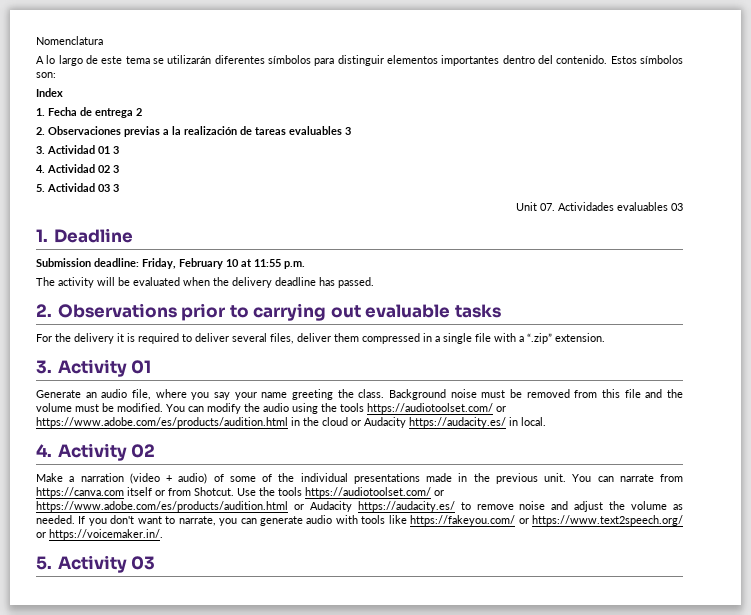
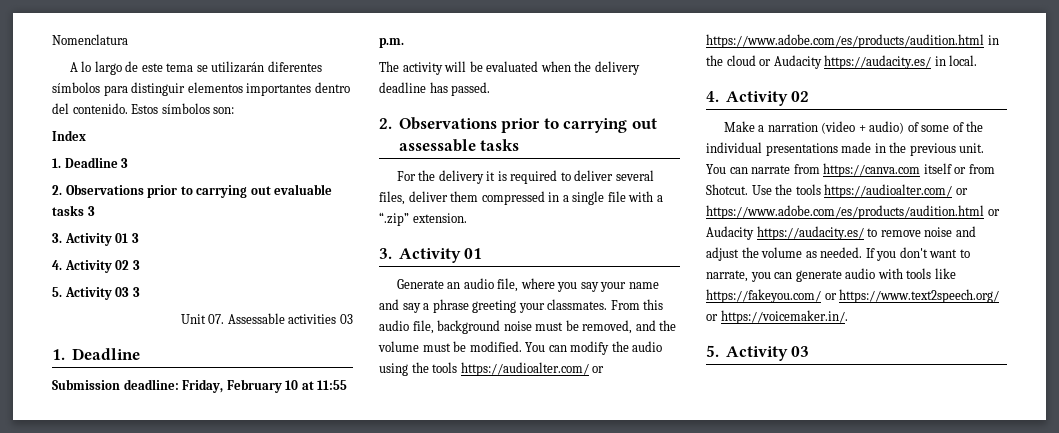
[48,107,142,118] [36,126,342,137] Fecha de entrega 2 // 2. Observaciones previas a la realización de tareas evaluables -> [64,157,129,168] [52,184,333,198] [52,205,84,216] Deadline 3 // 2. Observations prior to carrying out evaluable tasks
[47,145,95,154] Actividad -> [64,233,112,246] Activity
[47,164,95,173] Actividad -> [64,260,112,273] Activity
[47,183,95,192] Actividad -> [64,287,112,300] Activity
[558,202,668,211] Actividades evaluables -> [227,313,337,324] Assessable activities
[365,304,451,318] evaluable -> [398,139,476,152] assessable
[292,389,641,400] greeting the class. Background noise must be removed from this file -> [379,299,664,313] [379,320,633,334] and say a phrase greeting your classmates. From this audio file, background noise must be removed,
[367,403,493,414] https://audiotoolset.com/ -> [460,362,589,376] https://audioalter.com/
[305,487,431,498] https://audiotoolset.com/ -> [824,184,953,198] https://audioalter.com/

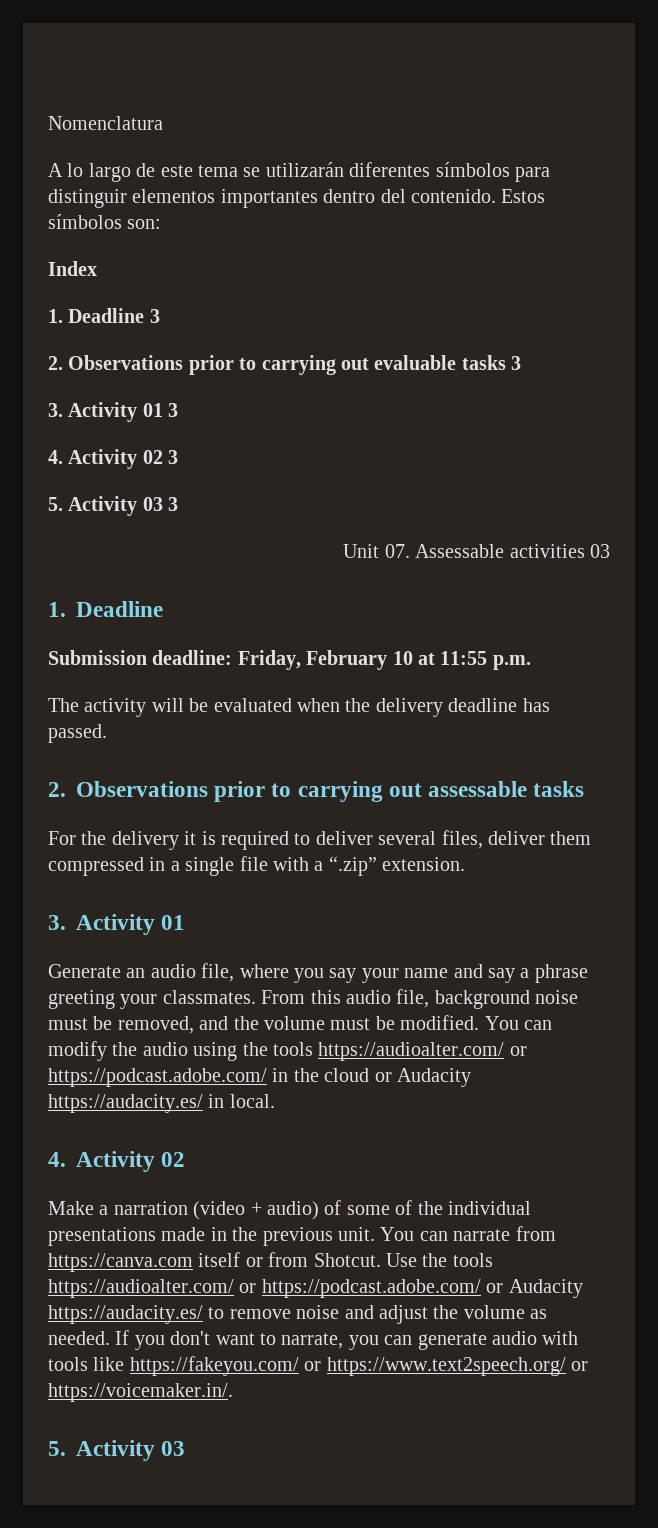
[706,34,984,48] https://www.adobe.com/es/products/audition.html -> [48,1068,267,1087] https://podcast.adobe.com/
[706,205,984,219] https://www.adobe.com/es/products/audition.html -> [261,1279,481,1298] https://podcast.adobe.com/

